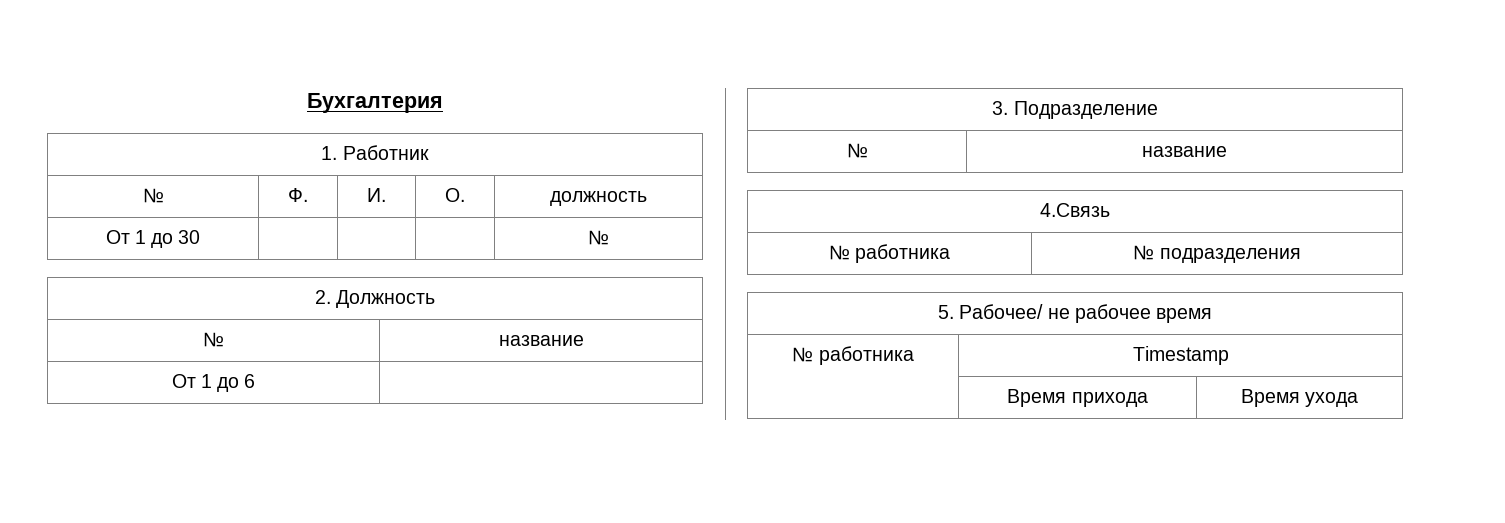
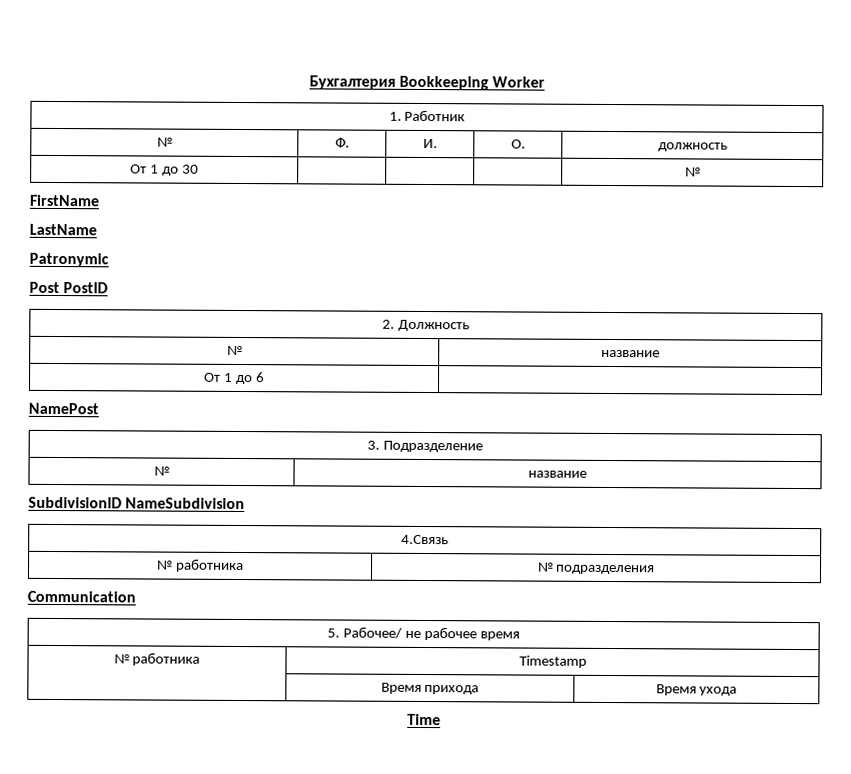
(443, 103) none -> [399,75,546,91] Bookkeeping Worker
(609, 237) none -> [29,194,100,207] [29,223,97,236] [29,252,109,268] [29,281,109,294] // FirstName // LastName // Patronymic // Post PostID
(256, 381) none -> [28,402,99,415] // NamePost
(1227, 151) none -> [28,496,246,510] // SubdivisionID NameSubdivision
(1301, 255) none -> [27,590,136,603] // Communication
(1359, 399) none -> [407,713,441,726] // Time

